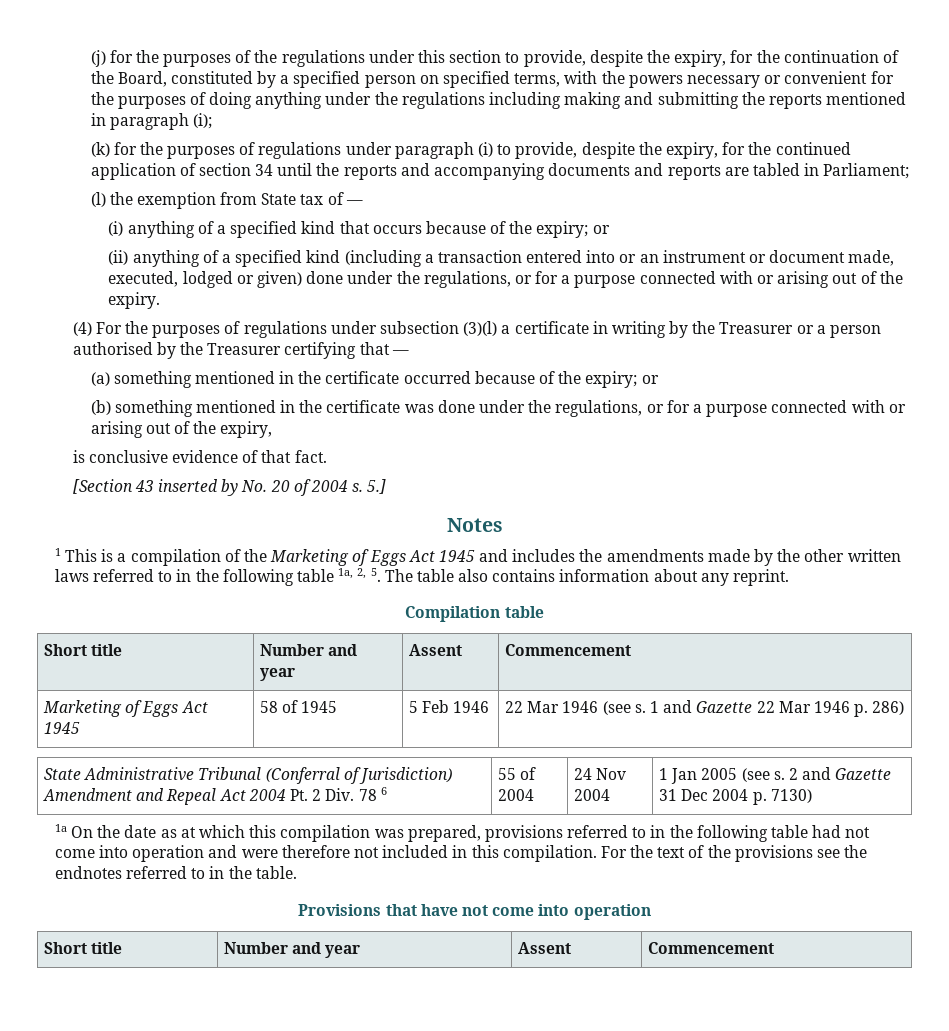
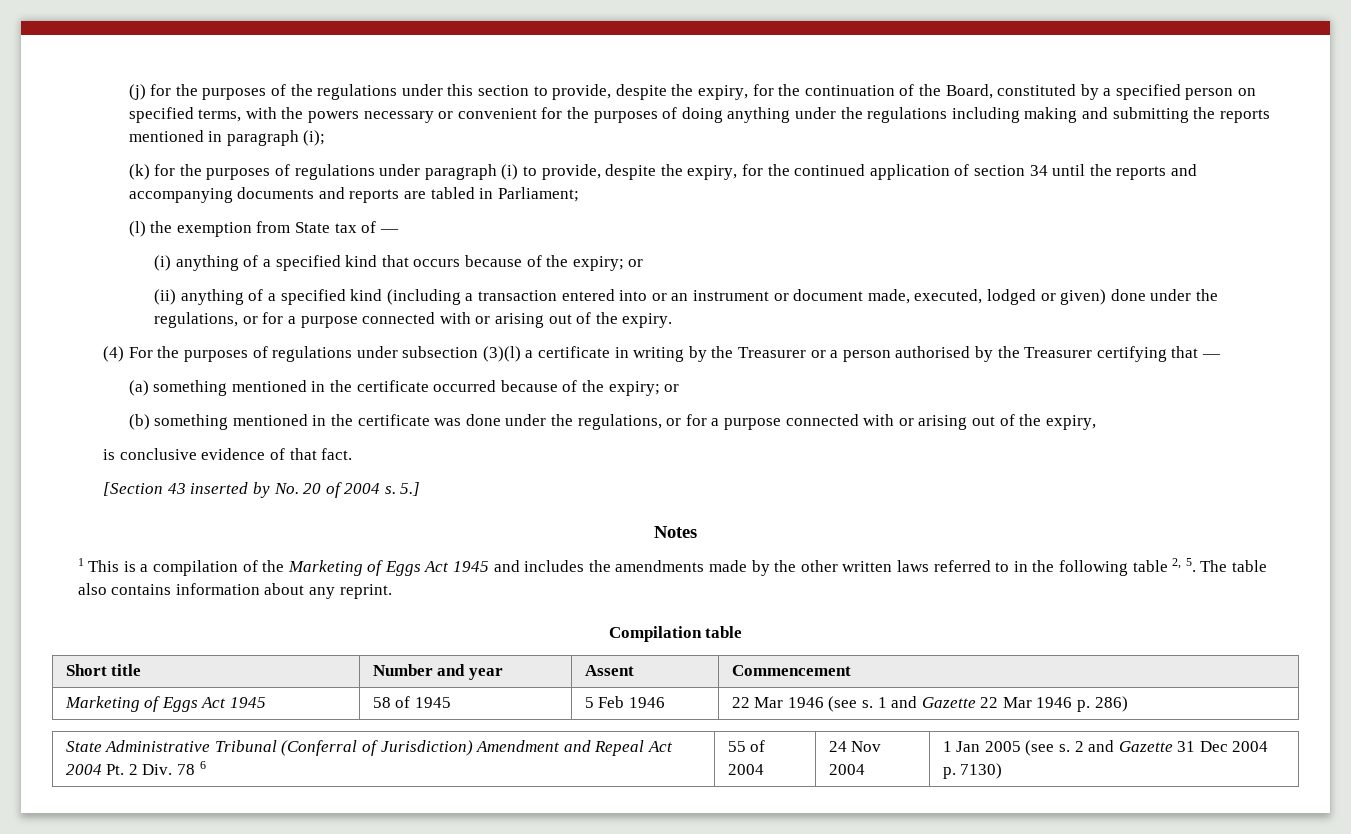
[338,568,354,579] 1a, -> (1168, 566) none
[54,824,871,842] [54,845,868,862] [54,866,297,879] [298,904,651,920] [44,942,123,954] [224,942,361,958] [518,942,572,954] [648,942,775,954] // 1a On the date as at which this compilation was prepared, provisions referred to in the following table had not come into operation and were therefore not included in this compilation. For the text of the provisions see the endnotes referred to in the table. // Provisions that have not come into operation // Short title | Number and year | Assent | Commencement -> (1003, 771) none

